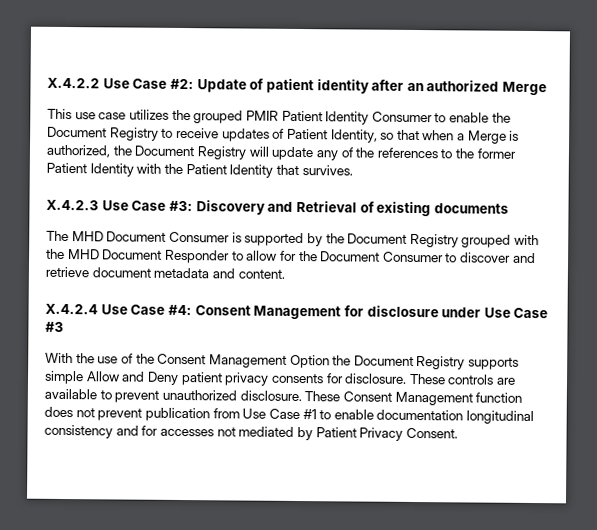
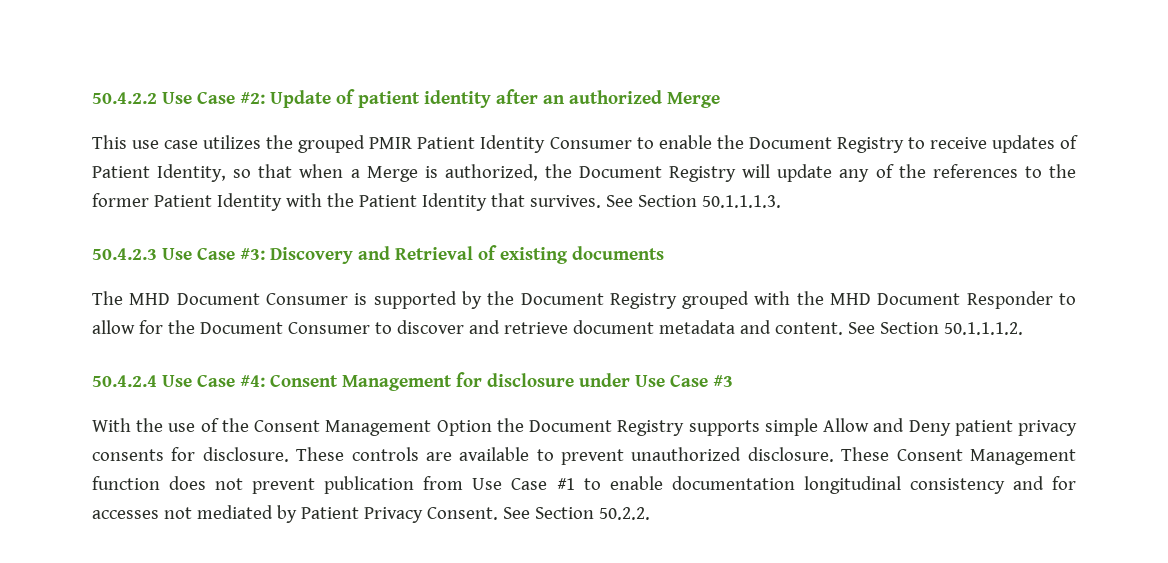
[47,77,100,89] X.4.2.2 -> [92,92,157,104] 50.4.2.2
[46,199,99,211] // X.4.2.3 -> [605,195,781,208] [92,248,157,260] See Section 50.1.1.1.3. // 50.4.2.3
[45,303,98,315] // X.4.2.4 -> [847,322,1023,335] [92,375,157,387] See Section 50.1.1.1.2. // 50.4.2.4
(458, 433) none -> [502,507,650,520] See Section 50.2.2.

